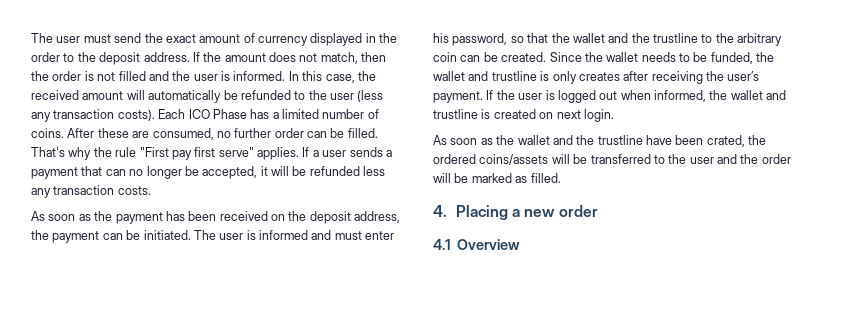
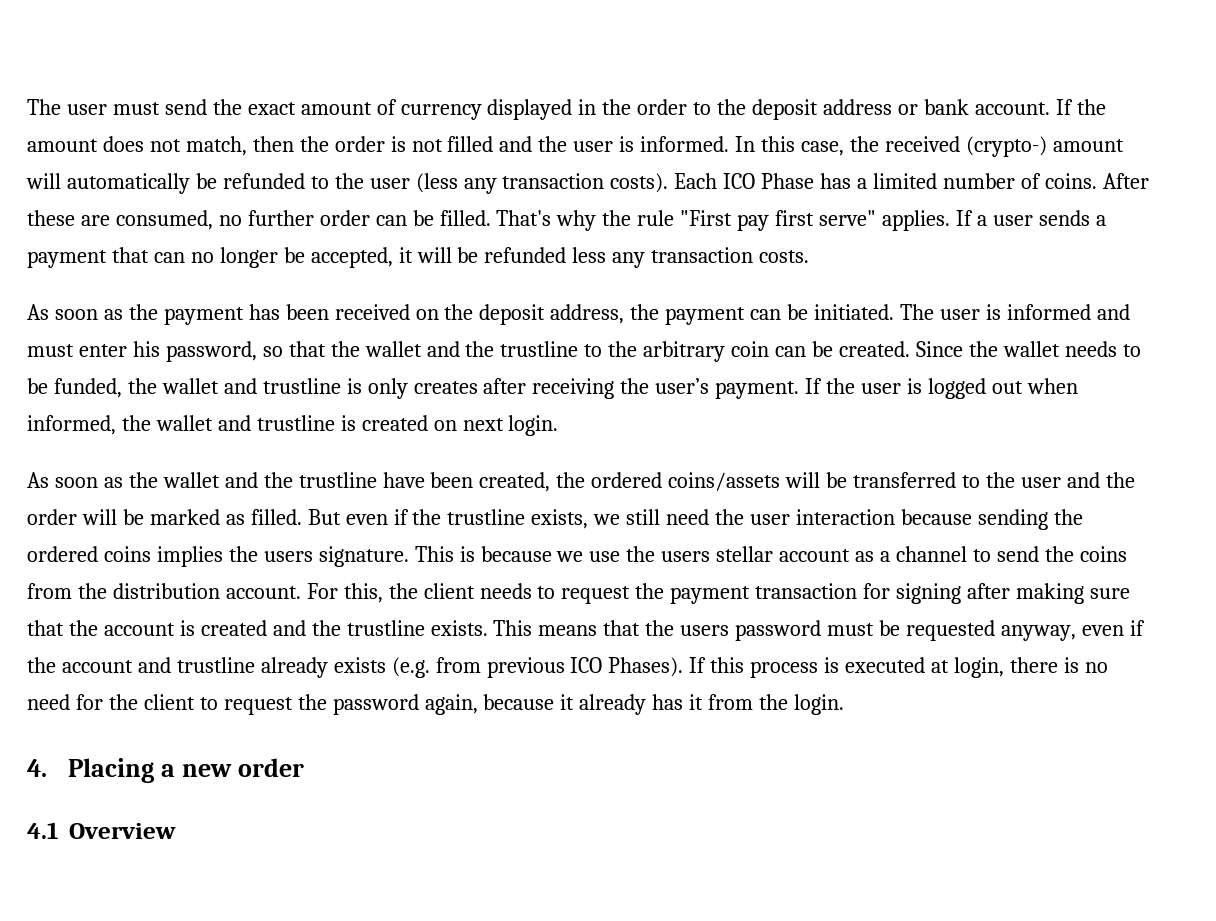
[143,52,190,62] address. -> [823,99,1050,115] address or bank account.
(79, 95) none -> [965,136,1047,157] (crypto-)
[706,135,745,147] crated, -> [479,472,551,492] created,
(561, 178) none -> [307,509,1083,530] [27,546,1127,567] [27,583,1130,604] [27,620,1145,641] [27,657,1108,678] [27,694,845,715] But even if the trustline exists, we still need the user interaction because sending the ordered coins implies the users signature. This is because we use the users stellar account as a channel to send the coins from the distribution account. For this, the client needs to request the payment transaction for signing after making sure that the account is created and the trustline exists. This means that the users password must be requested anyway, even if the account and trustline already exists (e.g. from previous ICO Phases). If this process is executed at login, there is no need for the client to request the password again, because it already has it from the login.

